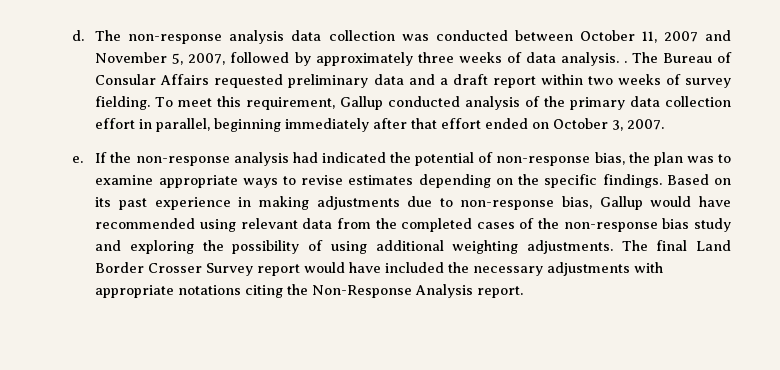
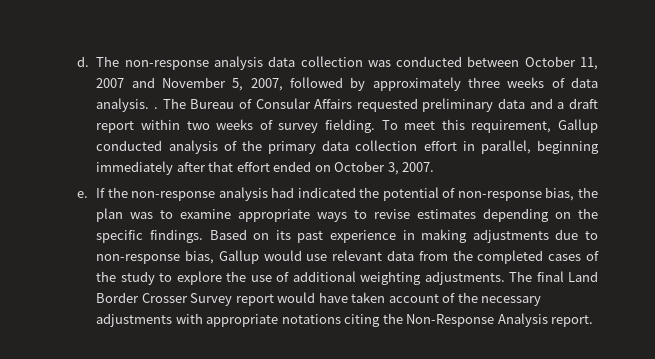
[699,196,732,207] [95,218,236,232] have recommended using -> [306,254,328,261] use
[563,218,731,232] [95,240,367,254] non-response bias study and exploring the possibility of using -> [120,271,290,285] study to explore the use of
[385,262,445,273] included -> [351,292,456,303] taken account of

